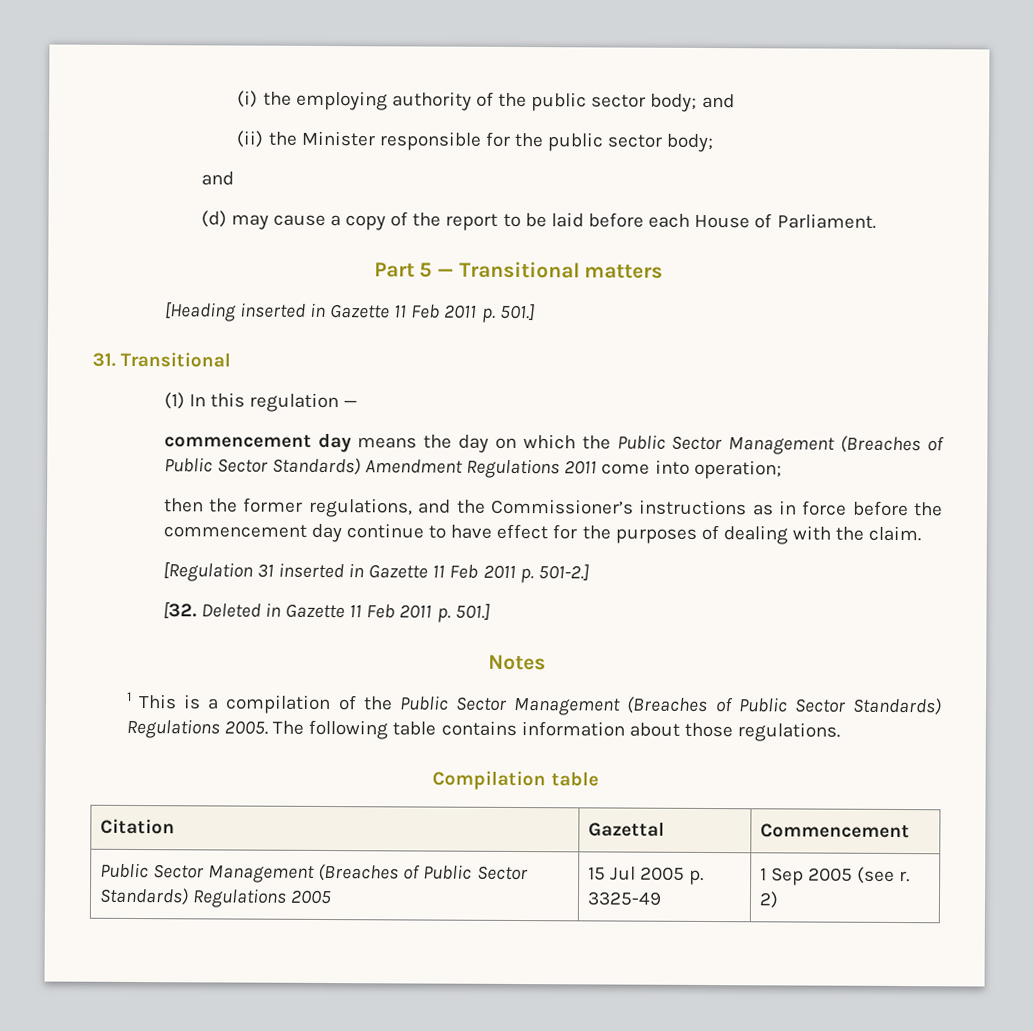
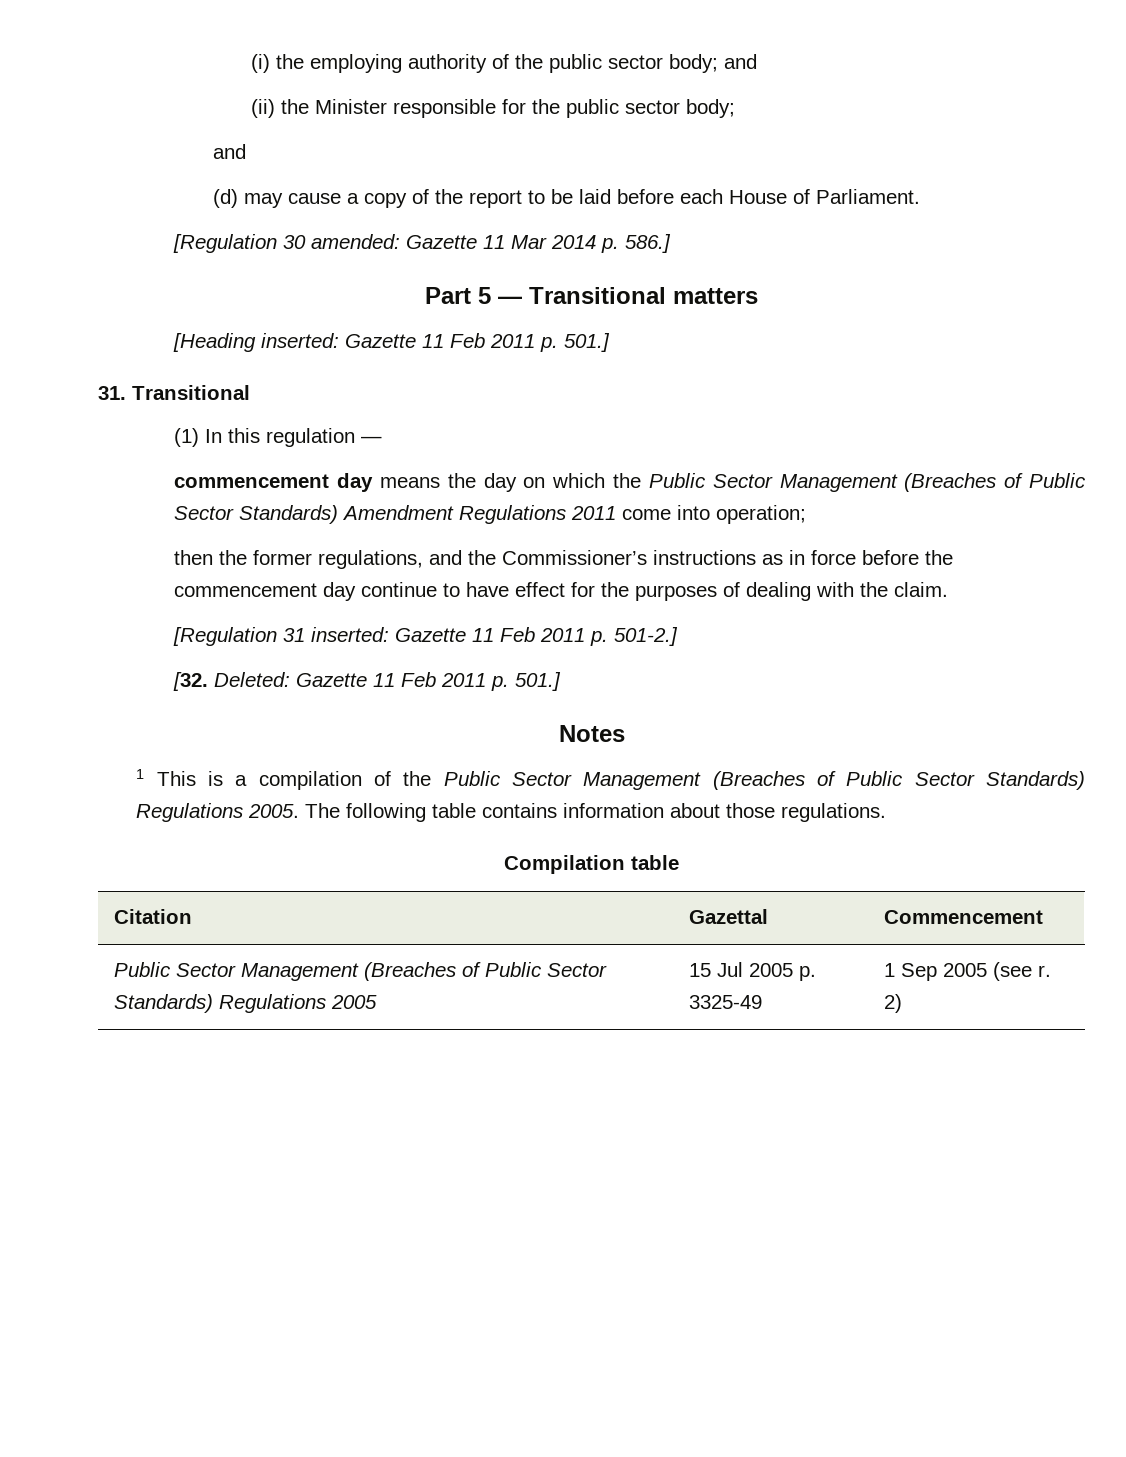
(876, 221) none -> [173,234,672,253] // [Regulation 30 amended: Gazette 11 Mar 2014 p. 586.]
[239,302,326,318] inserted in -> [261,333,340,348] inserted:
[277,562,365,579] inserted in -> [311,627,390,642] inserted:
[200,602,281,618] Deleted in -> [214,672,291,687] Deleted:

